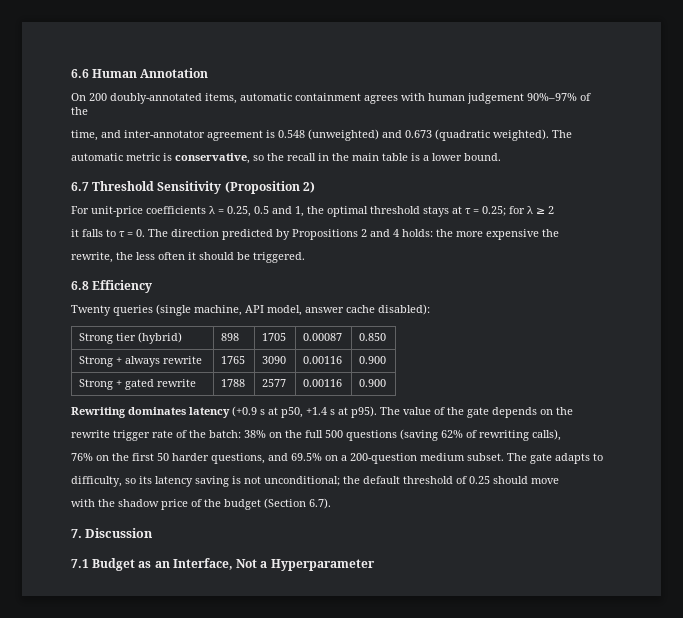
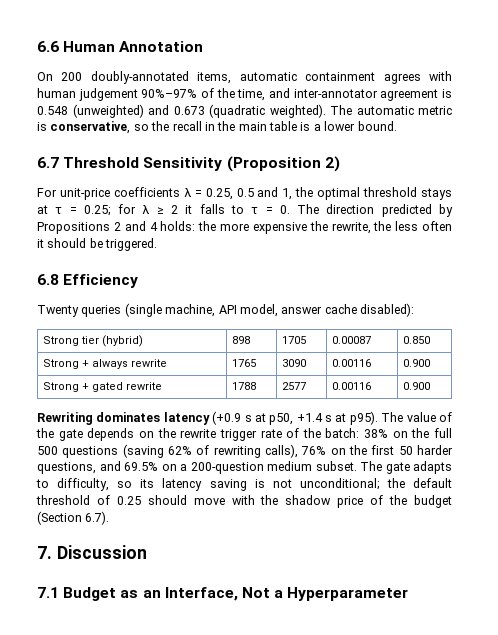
(88, 111) // -> (235, 93) none
(572, 134) // -> (352, 110) none
(554, 210) // -> (179, 209) none
(559, 233) // -> (328, 226) none
(573, 411) // -> (176, 433) none
(561, 435) // -> (298, 451) none
(603, 457) // -> (49, 483) none
(559, 481) // -> (225, 501) none

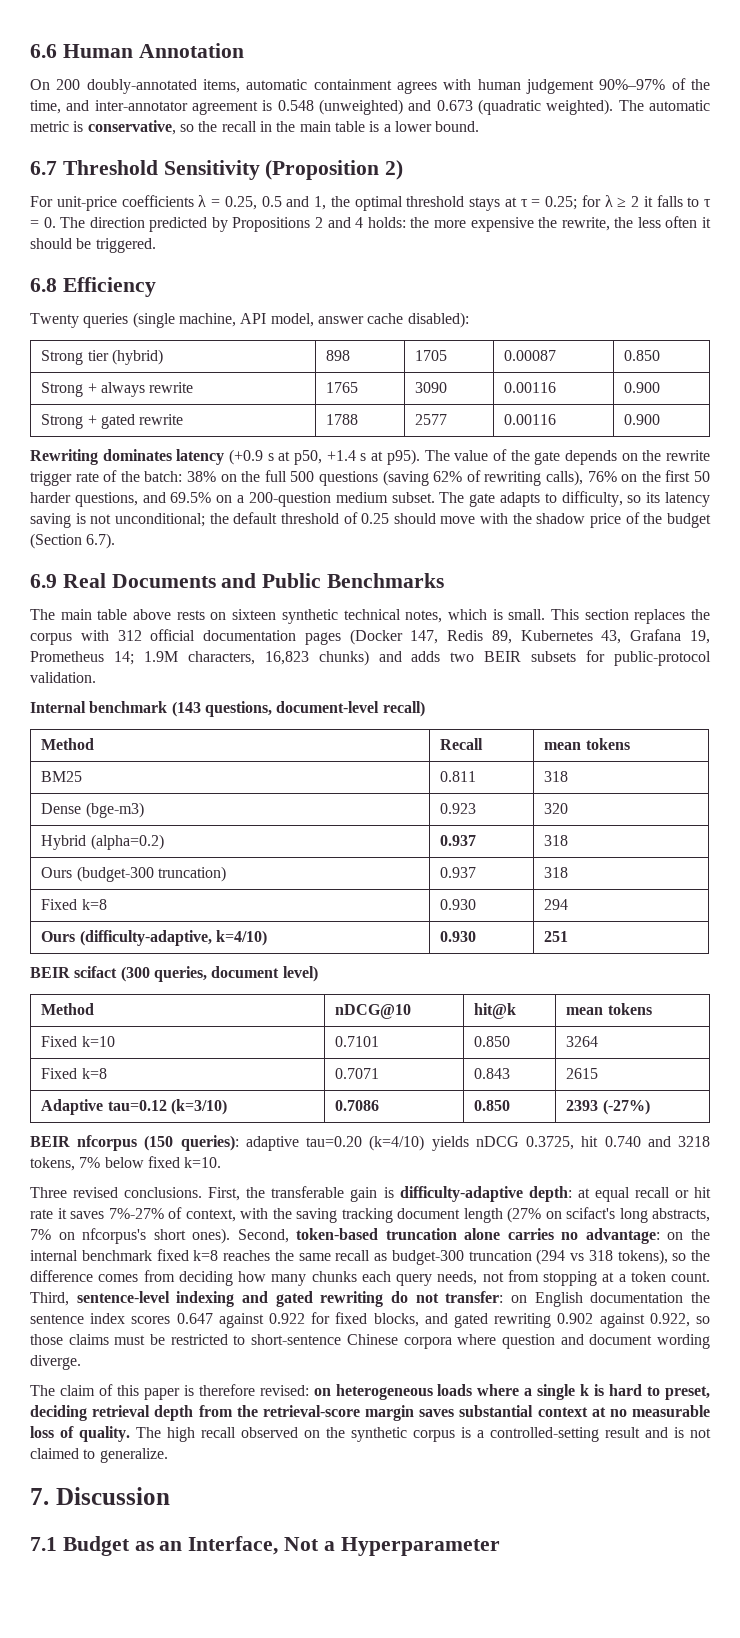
(110, 518) none -> [30,573,445,588] [30,609,710,624] [30,629,710,645] [30,650,711,666] [30,672,96,683] [30,701,425,717] [41,738,95,750] [440,738,484,750] [544,738,630,750] [41,771,83,782] [440,771,477,782] [544,771,569,782] [41,802,144,818] [440,803,477,814] [544,803,569,814] [41,834,164,850] [440,835,477,846] [544,835,569,846] [41,866,227,882] [440,867,477,878] [544,867,569,878] [41,899,107,910] [440,899,477,910] [544,899,569,910] [41,930,268,946] [440,931,477,942] [544,931,569,942] [30,966,318,982] [41,1003,95,1015] [335,1004,412,1019] [474,1003,517,1019] [566,1003,652,1015] [41,1036,115,1047] [335,1036,380,1047] [474,1036,511,1047] [566,1036,599,1047] [41,1068,107,1079] [335,1068,380,1079] [474,1068,511,1079] [566,1068,599,1079] [41,1099,228,1115] [335,1100,380,1111] [474,1100,511,1111] [566,1099,650,1115] [30,1135,711,1151] [30,1156,222,1171] [30,1186,711,1202] [30,1207,710,1223] [30,1228,711,1244] [30,1249,710,1265] [30,1270,710,1286] [30,1291,710,1307] [30,1312,711,1328] [30,1334,711,1349] [30,1355,81,1370] [30,1384,711,1400] [30,1405,710,1421] [30,1426,711,1442] [30,1448,168,1463] // 6.9 Real Documents and Public Benchmarks // The main table above rests on sixteen synthetic technical notes, which is small. This section replaces the corpus with 312 official documentation pages (Docker 147, Redis 89, Kubernetes 43, Grafana 19, Prometheus 14; 1.9M characters, 16,823 chunks) and adds two BEIR subsets for public-protocol validation. // Internal benchmark (143 questions, document-level recall) // Method | Recall | mean tokens // BM25 | 0.811 | 318 // Dense (bge-m3) | 0.923 | 320 // Hybrid (alpha=0.2) | 0.937 | 318 // Ours (budget-300 truncation) | 0.937 | 318 // Fixed k=8 | 0.930 | 294 // Ours (difficulty-adaptive, k=4/10) | 0.930 | 251 // BEIR scifact (300 queries, document level) // Method | nDCG@10 | hit@k | mean tokens // Fixed k=10 | 0.7101 | 0.850 | 3264 // Fixed k=8 | 0.7071 | 0.843 | 2615 // Adaptive tau=0.12 (k=3/10) | 0.7086 | 0.850 | 2393 (-27%) // BEIR nfcorpus (150 queries): adaptive tau=0.20 (k=4/10) yields nDCG 0.3725, hit 0.740 and 3218 tokens, 7% below fixed k=10. // Three revised conclusions. First, the transferable gain is difficulty-adaptive depth: at equal recall or hit rate it saves 7%-27% of context, with the saving tracking document length (27% on scifact's long abstracts, 7% on nfcorpus's short ones). Second, token-based truncation alone carries no advantage: on the internal benchmark fixed k=8 reaches the same recall as budget-300 truncation (294 vs 318 tokens), so the difference comes from deciding how many chunks each query needs, not from stopping at a token count. Third, sentence-level indexing and gated rewriting do not transfer: on English documentation the sentence index scores 0.647 against 0.922 for fixed blocks, and gated rewriting 0.902 against 0.922, so those claims must be restricted to short-sentence Chinese corpora where question and document wording diverge. // The claim of this paper is therefore revised: on heterogeneous loads where a single k is hard to preset, deciding retrieval depth from the retrieval-score margin saves substantial context at no measurable loss of quality. The high recall observed on the synthetic corpus is a controlled-setting result and is not claimed to generalize.

